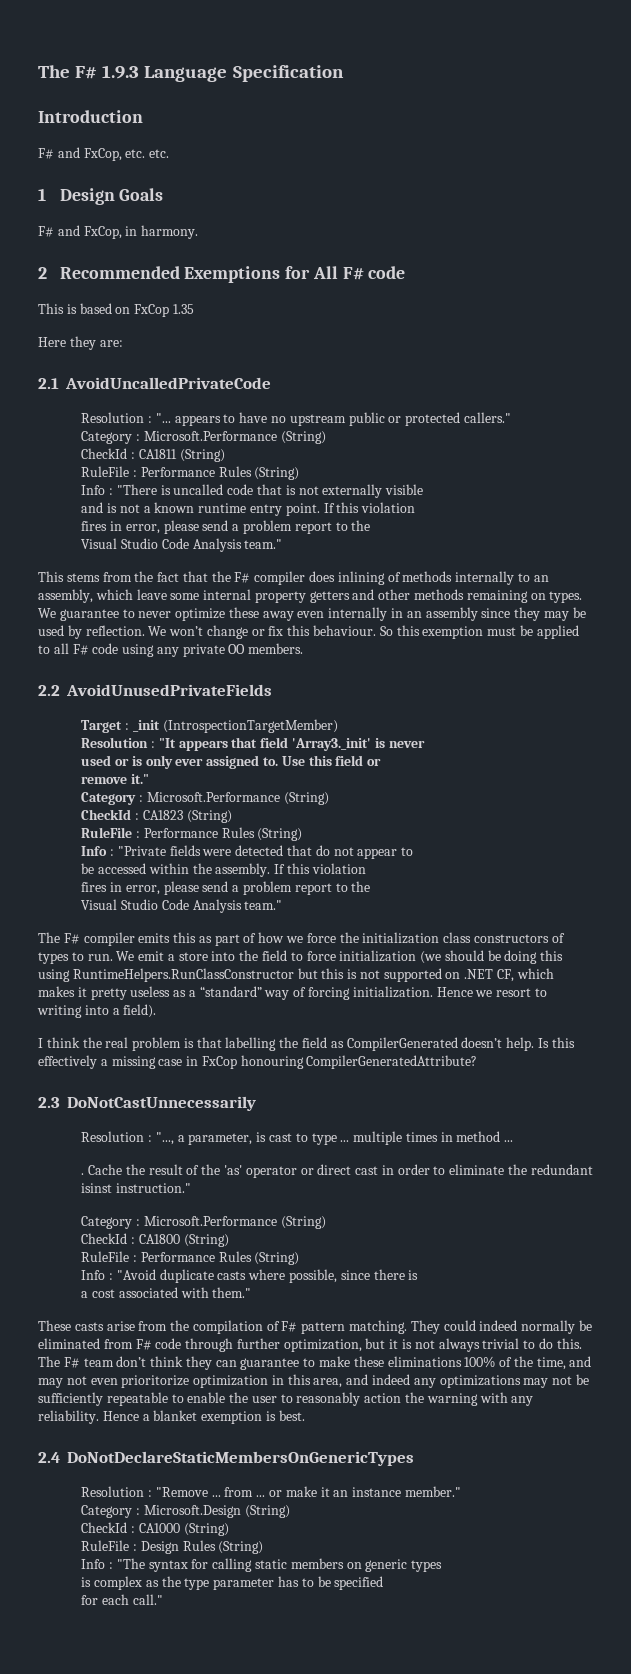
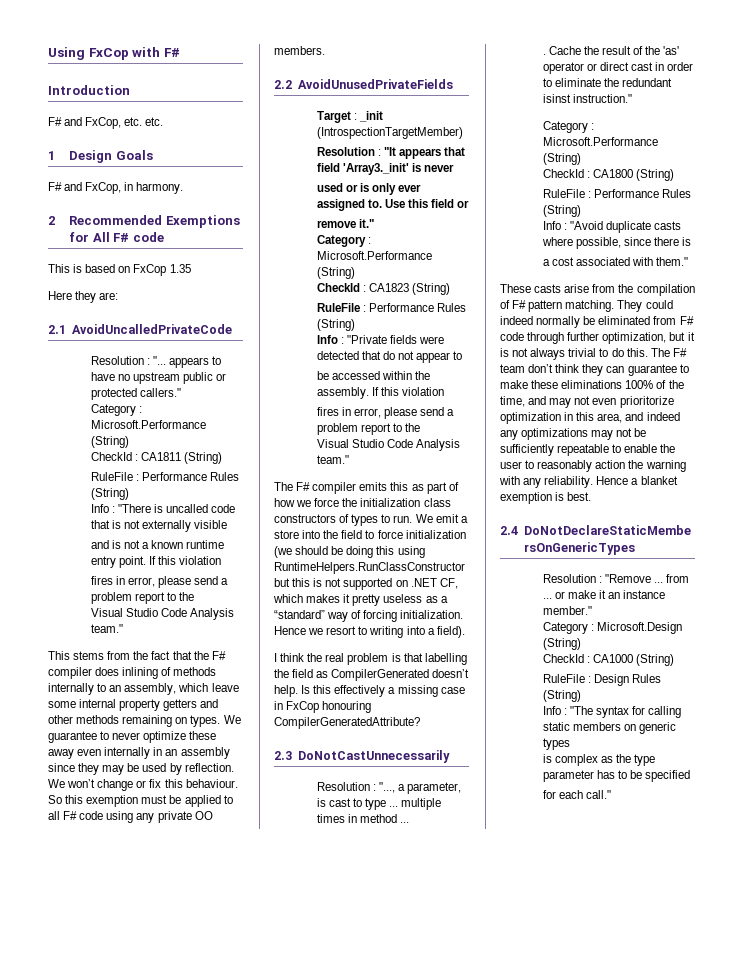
[38,65,344,82] The F# 1.9.3 Language Specification -> [48,47,180,60] Using FxCop with F#

